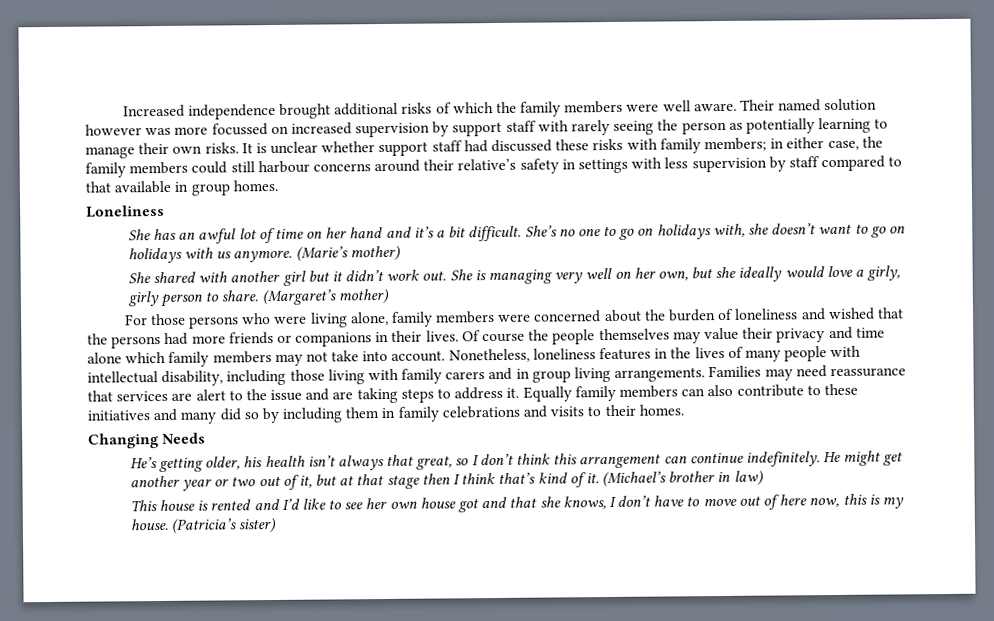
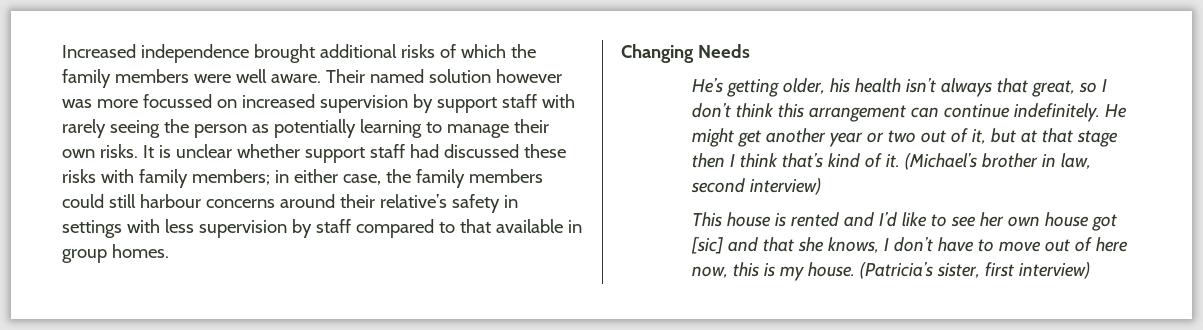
[86,204,165,218] [127,223,906,244] [127,245,401,264] [127,265,901,286] [127,288,389,307] [124,307,904,329] [87,326,885,349] [87,345,862,367] [87,365,906,386] [87,383,858,404] [87,404,684,424] // Loneliness // She has an awful lot of time on her hand and it’s a bit difficult. She’s no one to go on holidays with, she doesn’t want to go on holidays with us anymore. (Marie’s mother) // She shared with another girl but it didn’t work out. She is managing very well on her own, but she ideally would love a girly, girly person to share. (Margaret’s mother) // For those persons who were living alone, family members were concerned about the burden of loneliness and wished that the persons had more friends or companions in their lives. Of course the people themselves may value their privacy and time alone which family members may not take into account. Nonetheless, loneliness features in the lives of many people with intellectual disability, including those living with family carers and in group living arrangements. Families may need reassurance that services are alert to the issue and are taking steps to address it. Equally family members can also contribute to these initiatives and many did so by including them in family celebrations and visits to their homes. -> (169, 251) none
[733,470,764,486] law) -> [1060,153,1091,170] [690,178,821,195] law, second interview)
(479, 505) none -> [690,237,723,254] [sic]
[238,517,277,534] sister) -> [936,262,1090,279] sister, first interview)

